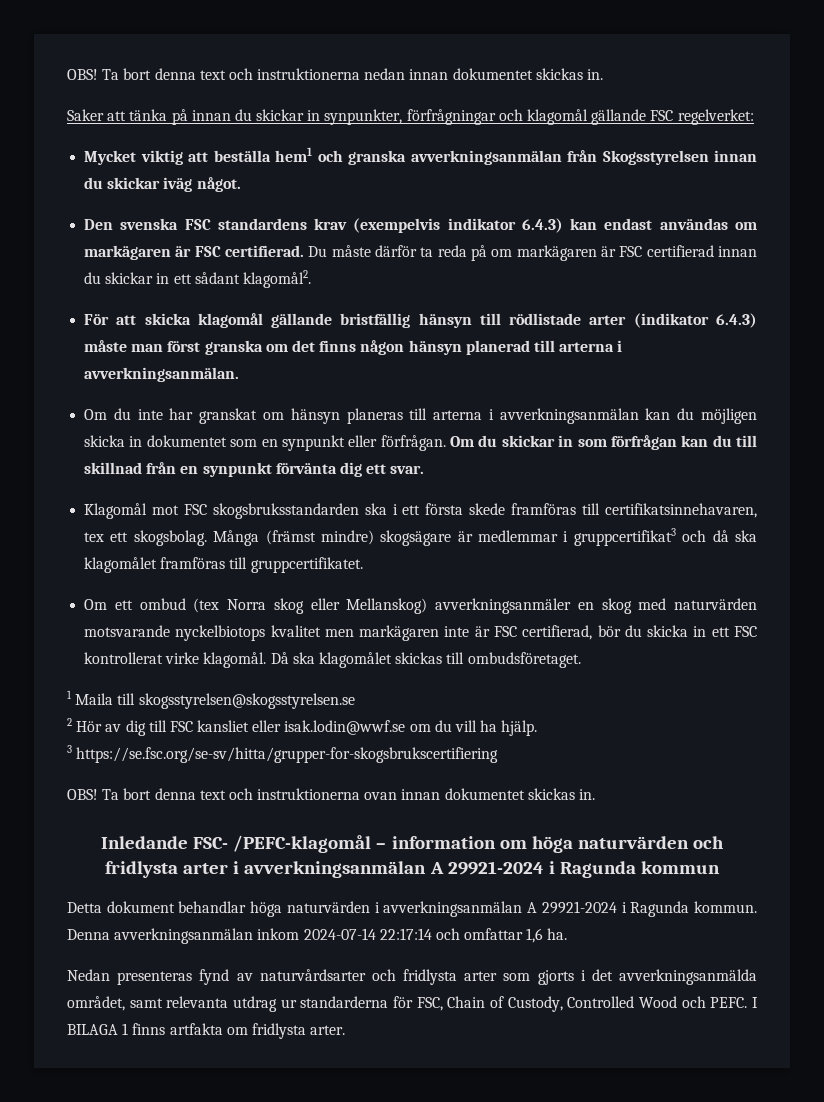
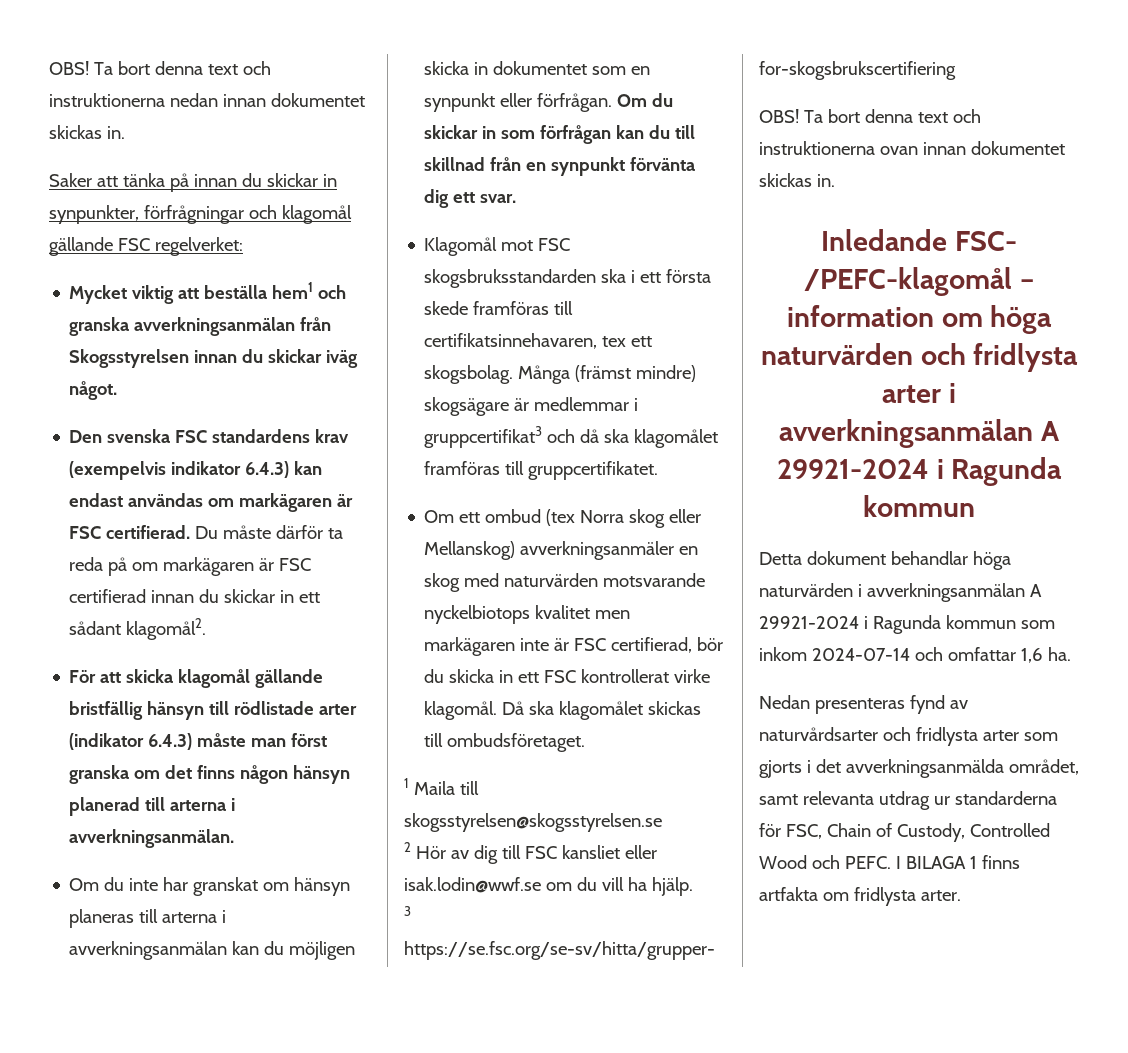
[694,901,758,913] [67,928,254,944] kommun. Denna avverkningsanmälan -> [945,615,1055,629] kommun som
[379,928,432,940] 22:17:14 -> (910, 654) none

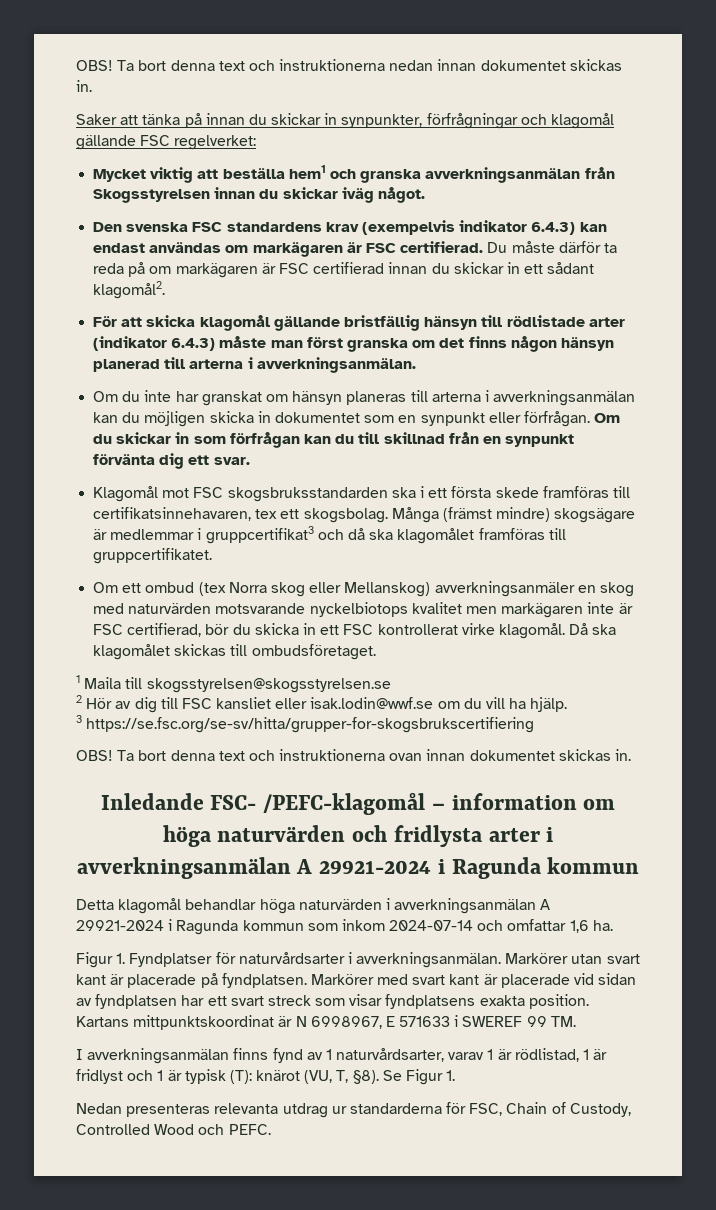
[806,551,886,565] dokument -> [118,898,182,914] klagomål
[759,695,968,714] [759,727,1058,746] [759,759,1079,778] [759,794,798,805] Nedan presenteras fynd av naturvårdsarter och fridlysta arter som gjorts i det avverkningsanmälda området, samt -> [76,952,640,968] [76,973,637,988] [76,994,589,1009] [76,1015,576,1030] [76,1048,608,1064] [76,1069,456,1085] [76,1103,211,1117] Figur 1. Fyndplatser för naturvårdsarter i avverkningsanmälan. Markörer utan svart kant är placerade på fyndplatsen. Markörer med svart kant är placerade vid sidan av fyndplatsen har ett svart streck som visar fyndplatsens exakta position. Kartans mittpunktskoordinat är N 6998967, E 571633 i SWEREF 99 TM. // I avverkningsanmälan finns fynd av 1 naturvårdsarter, varav 1 är rödlistad, 1 är fridlyst och 1 är typisk (T): knärot (VU, T, §8). Se Figur 1. // Nedan presenteras
[895,855,1020,869] [759,887,961,906] I BILAGA 1 finns artfakta om fridlysta arter. -> (271, 1129) none

